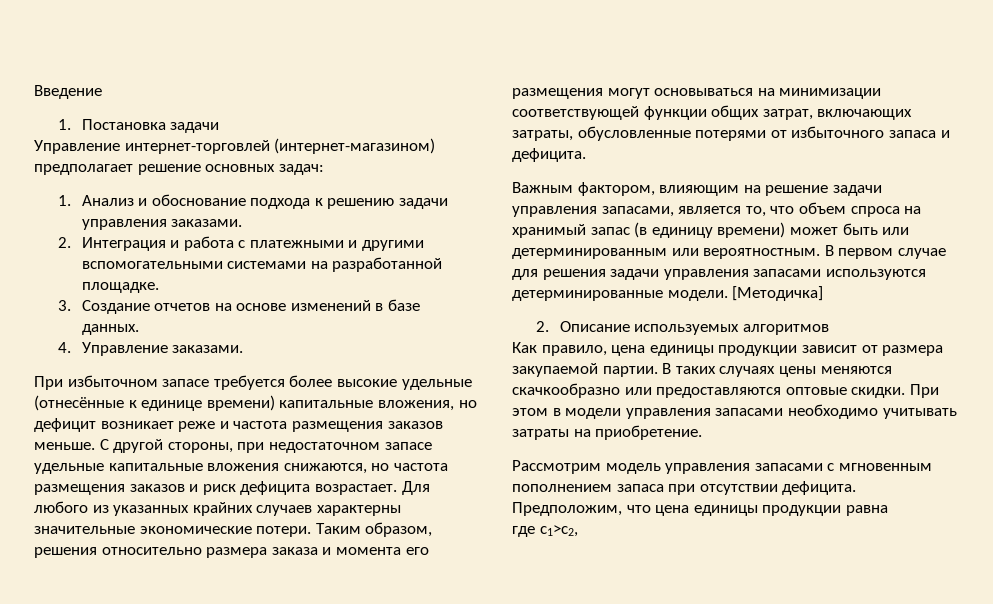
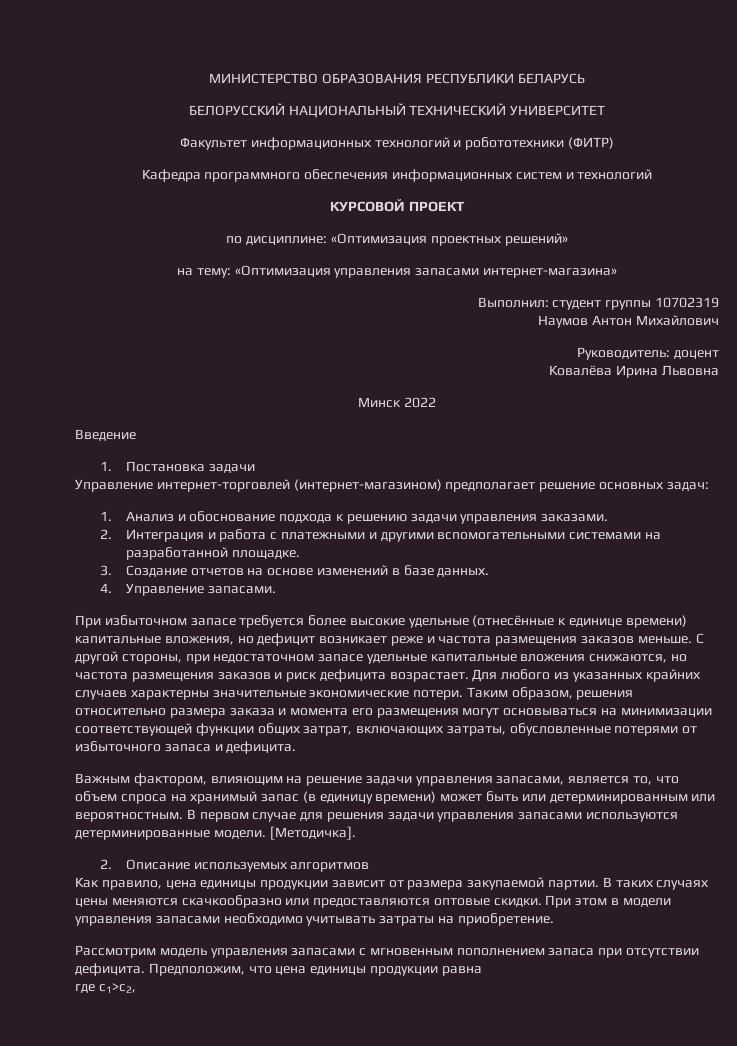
(34, 92) none -> [209,73,585,84] [188,103,606,118] [180,137,614,150] [141,169,653,182] [330,199,465,212] [226,233,568,246] [177,265,617,278] [477,297,719,310] [538,315,719,328] [577,347,719,360] [549,365,719,378] [358,397,436,408] МИНИСТЕРСТВО ОБРАЗОВАНИЯ РЕСПУБЛИКИ БЕЛАРУСЬ // БЕЛОРУССКИЙ НАЦИОНАЛЬНЫЙ ТЕХНИЧЕСКИЙ УНИВЕРСИТЕТ // Факультет информационных технологий и робототехники (ФИТР) // Кафедра программного обеспечения информационных систем и технологий // КУРСОВОЙ ПРОЕКТ // по дисциплине: «Оптимизация проектных решений» // на тему: «Оптимизация управления запасами интернет-магазина» // Выполнил: студент группы 10702319 // Наумов Антон Михайлович // Руководитель: доцент // Ковалёва Ирина Львовна // Минск 2022 //
[172,345,244,353] заказами. -> [207,586,276,594] запасами.
[732,286,824,301] [Методичка] -> [269,826,356,840] [Методичка].

